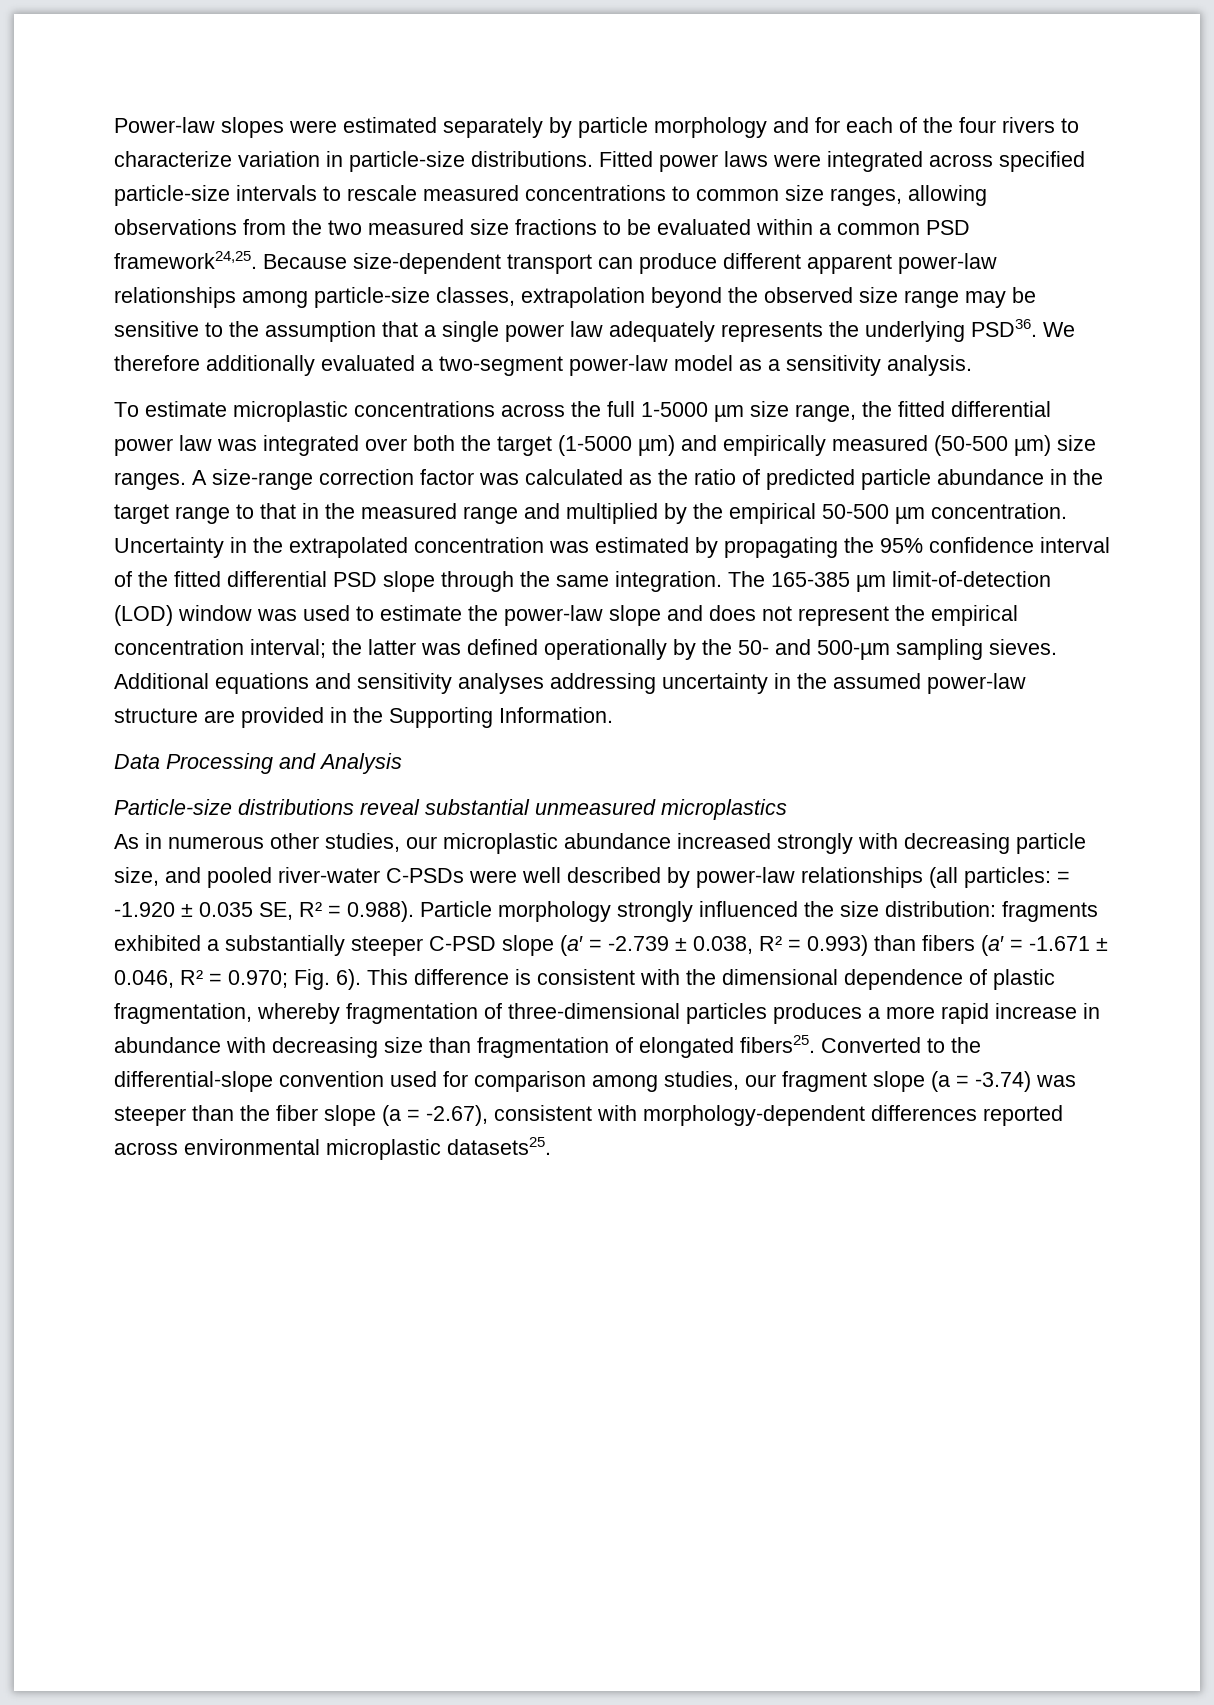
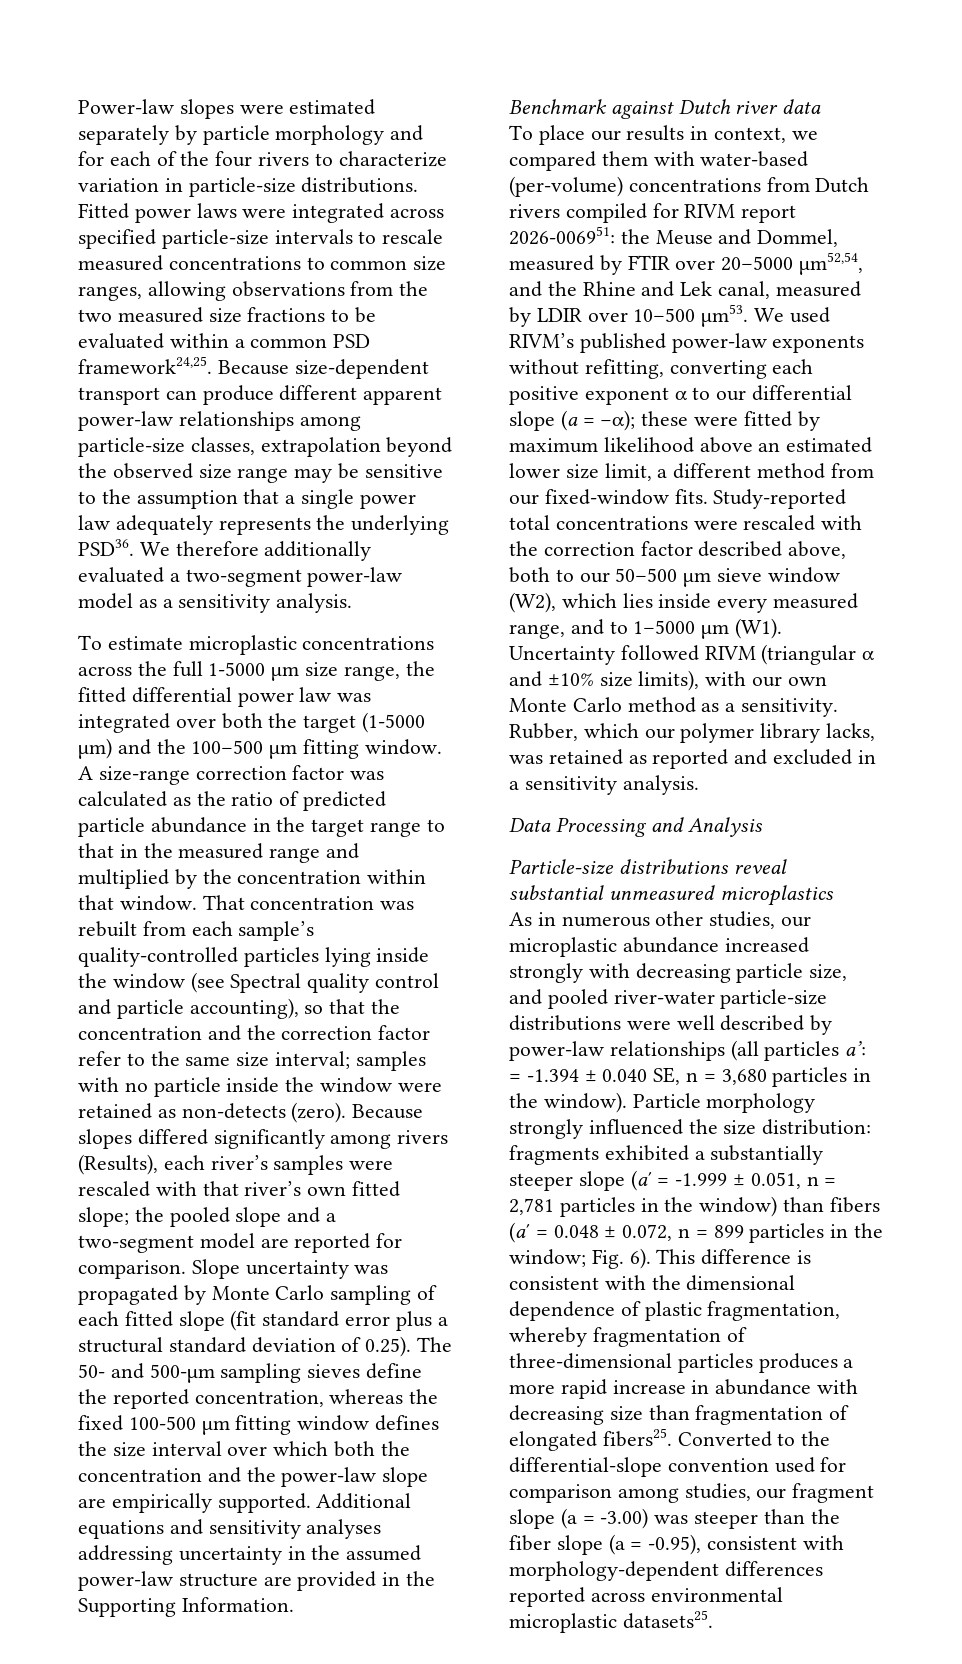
[723,435,1096,456] [114,472,186,490] empirically measured (50-500 µm) size ranges. -> [156,739,442,759] the 100–500 µm fitting window.
[729,503,1067,524] [114,537,1110,558] [114,571,1051,592] [114,605,1018,626] [114,639,1057,660] empirical 50-500 µm concentration. Uncertainty in the extrapolated concentration was estimated by propagating the 95% confidence interval of the fitted differential PSD slope through the same integration. The 165-385 µm limit-of-detection (LOD) window was used to estimate the power-law slope and does not represent the empirical concentration interval; the latter was defined operationally by the 50- and 500-µm sampling sieves. -> [237,869,427,884] [78,895,415,911] [78,921,315,941] [78,947,430,967] [78,972,440,993] [78,998,401,1019] [78,1025,431,1041] [78,1051,426,1071] [78,1077,442,1097] [78,1102,424,1123] [78,1129,449,1149] [78,1154,394,1175] [78,1181,401,1197] [78,1207,337,1227] [78,1233,403,1253] [78,1259,389,1279] [78,1285,438,1305] [78,1310,448,1331] [78,1336,453,1357] [78,1363,423,1383] [78,1389,439,1409] [78,1415,440,1435] [78,1441,410,1457] [78,1467,429,1487] [78,1493,311,1513] concentration within that window. That concentration was rebuilt from each sample’s quality-controlled particles lying inside the window (see Spectral quality control and particle accounting), so that the concentration and the correction factor refer to the same size interval; samples with no particle inside the window were retained as non-detects (zero). Because slopes differed significantly among rivers (Results), each river’s samples were rescaled with that river’s own fitted slope; the pooled slope and a two-segment model are reported for comparison. Slope uncertainty was propagated by Monte Carlo sampling of each fitted slope (fit standard error plus a structural standard deviation of 0.25). The 50- and 500-µm sampling sieves define the reported concentration, whereas the fixed 100-500 µm fitting window defines the size interval over which both the concentration and the power-law slope are empirically supported.
(613, 715) none -> [509,99,822,119] [509,125,818,145] [509,151,809,171] [509,176,870,197] [509,203,797,223] [509,226,839,247] [509,252,864,275] [509,281,861,299] [509,304,830,327] [509,333,865,353] [509,359,814,379] [509,385,853,405] [509,410,820,431] [509,437,873,453] [509,463,874,481] [509,489,847,509] [509,515,863,531] [509,541,847,559] [509,567,840,587] [509,592,859,613] [509,618,783,639] [509,644,876,665] [509,670,827,691] [509,697,839,717] [509,723,876,743] [509,749,876,769] [509,775,699,795] // Benchmark against Dutch river data // To place our results in context, we compared them with water-based (per-volume) concentrations from Dutch rivers compiled for RIVM report 2026-006951: the Meuse and Dommel, measured by FTIR over 20–5000 µm52,54, and the Rhine and Lek canal, measured by LDIR over 10–500 µm53. We used RIVM’s published power-law exponents without refitting, converting each positive exponent α to our differential slope (a = −α); these were fitted by maximum likelihood above an estimated lower size limit, a different method from our fixed-window fits. Study-reported total concentrations were rescaled with the correction factor described above, both to our 50–500 µm sieve window (W2), which lies inside every measured range, and to 1–5000 µm (W1). Uncertainty followed RIVM (triangular α and ±10% size limits), with our own Monte Carlo method as a sensitivity. Rubber, which our polymer library lacks, was retained as reported and excluded in a sensitivity analysis.
[386,868,464,883] C-PSDs -> [720,989,828,1009] [509,1015,621,1031] particle-size distributions
[964,867,1070,888] [114,901,414,922] particles: = -1.920 ± 0.035 SE, R² = 0.988). -> [764,1041,867,1061] [509,1067,872,1087] [509,1092,627,1113] particles a’: = -1.394 ± 0.040 SE, n = 3,680 particles in the window).
[429,936,496,951] C-PSD -> (573, 1182) none
[608,935,1108,956] [114,970,288,988] -2.739 ± 0.038, R² = 0.993) than fibers (a′ = -1.671 ± 0.046, R² = 0.970; -> [675,1172,837,1189] [509,1196,880,1217] [509,1222,884,1243] [509,1249,586,1267] -1.999 ± 0.051, n = 2,781 particles in the window) than fibers (a′ = 0.048 ± 0.072, n = 899 particles in the window;
[975,1071,1031,1092] -3.74) -> [600,1508,649,1529] -3.00)
[426,1105,488,1126] -2.67), -> [648,1534,702,1555] -0.95),

